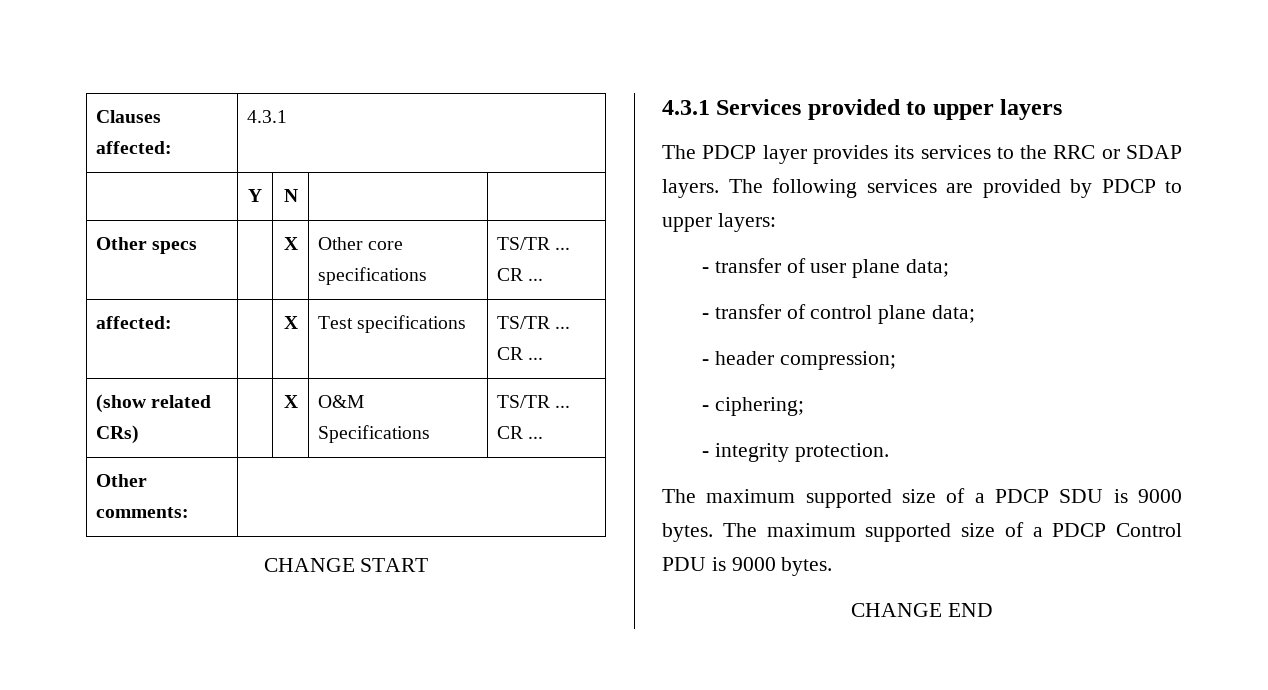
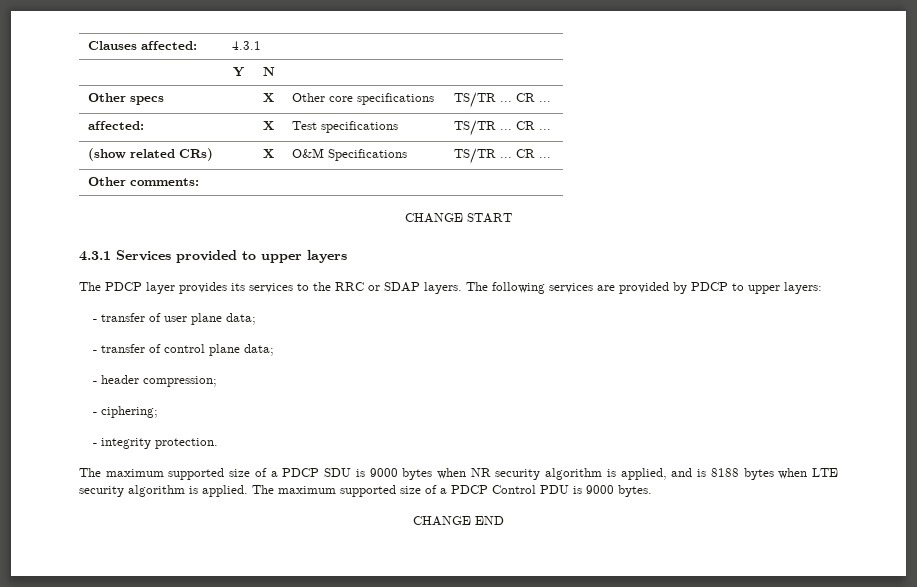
[662,523,713,542] bytes. -> [402,468,839,480] [79,485,248,497] bytes when NR security algorithm is applied, and is 8188 bytes when LTE security algorithm is applied.

